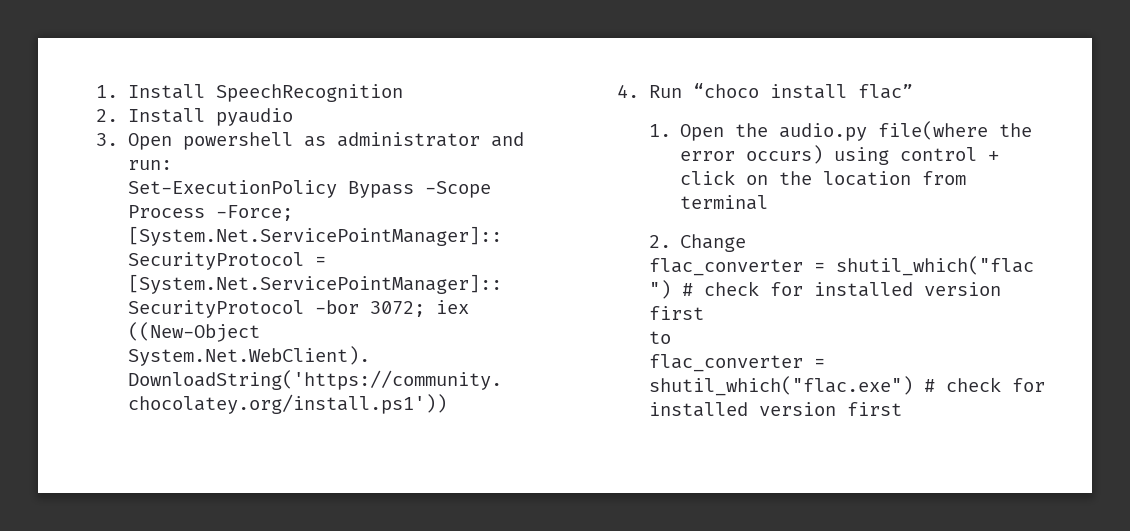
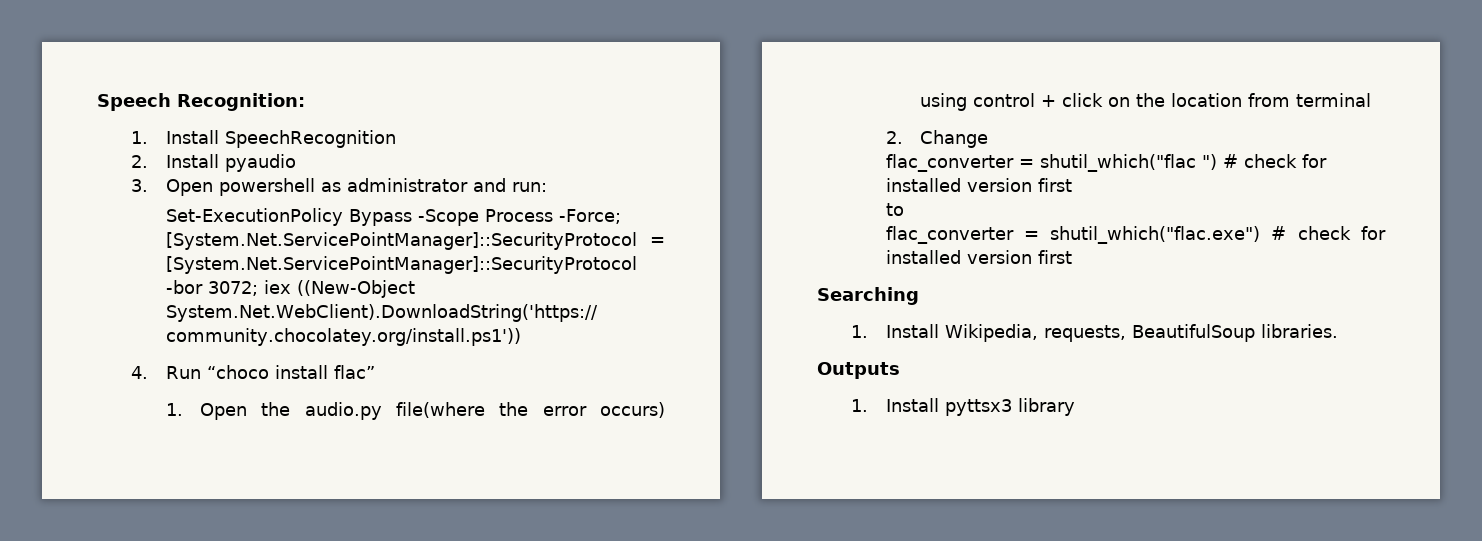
(96, 91) none -> [97,93,305,111] Speech Recognition: //
(902, 409) none -> [817,287,919,305] [851,324,1338,342] [817,362,900,379] [851,398,1075,416] // Searching // 1. Install Wikipedia, requests, BeautifulSoup libraries. // Outputs // 1. Install pyttsx3 library

